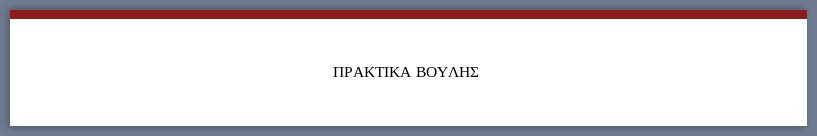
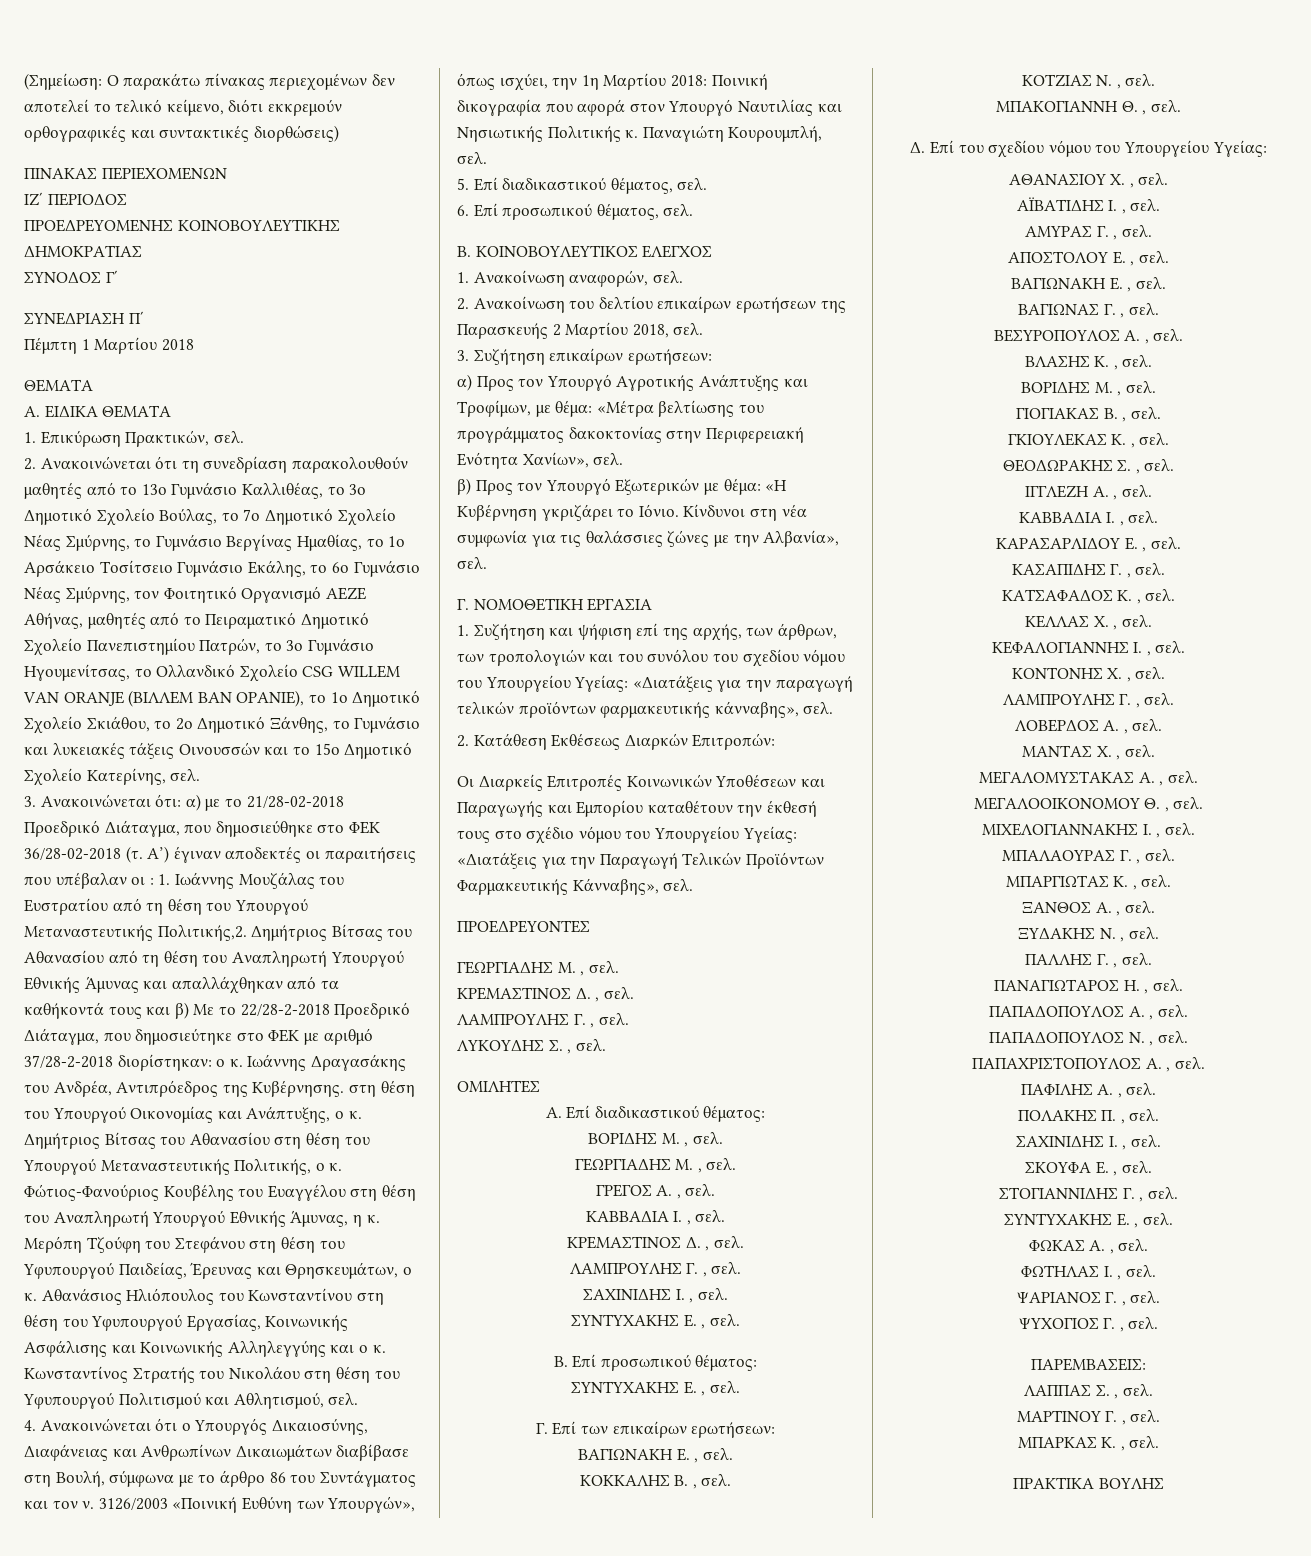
(333, 72) none -> [24,73,395,91] [24,99,342,116] [24,125,339,142] [24,167,227,180] [24,192,127,206] [24,219,340,232] [24,245,142,258] [24,270,118,284] [24,311,144,325] [24,337,194,354] [24,379,93,392] [24,405,172,418] [24,430,244,447] [24,456,408,473] [24,482,367,499] [24,508,396,526] [24,534,406,551] [24,560,420,577] [24,586,366,603] [24,612,369,629] [24,638,374,656] [24,664,400,682] [23,690,421,707] [24,716,421,734] [24,742,413,759] [24,768,201,786] [24,794,344,811] [24,820,380,837] [24,846,416,863] [24,872,345,889] [24,898,308,915] [24,924,413,941] [24,950,404,967] [24,976,339,994] [24,1002,411,1019] [24,1028,373,1045] [24,1054,406,1071] [24,1080,415,1097] [24,1106,362,1123] [24,1132,370,1149] [23,1158,343,1175] [24,1184,416,1201] [24,1210,380,1227] [24,1236,345,1253] [23,1262,412,1279] [24,1288,384,1305] [24,1314,349,1331] [24,1340,386,1357] [24,1366,400,1383] [23,1392,359,1409] [24,1418,368,1435] [24,1444,410,1461] [24,1470,416,1487] [24,1496,416,1513] [457,73,768,91] [457,99,842,116] [457,125,823,142] [457,152,487,165] [457,177,708,194] [457,203,694,220] [457,245,713,258] [457,270,683,287] [457,296,846,313] [457,322,704,339] [457,348,712,365] [457,374,808,391] [457,400,764,417] [457,426,804,443] [457,452,624,469] [457,478,788,495] [457,504,807,521] [457,530,840,547] [457,557,487,570] [457,598,653,611] [457,623,837,641] [457,649,846,667] [457,675,853,692] [457,701,834,718] [457,733,776,750] [457,774,825,791] [457,800,817,817] [457,826,797,844] [457,852,824,869] [457,878,694,895] [457,920,590,933] [457,961,619,976] [457,987,634,1002] [457,1013,629,1028] [457,1039,606,1054] [457,1080,540,1093] [545,1105,766,1122] [588,1132,723,1147] [574,1158,737,1173] [595,1184,716,1199] [585,1210,726,1225] [567,1236,744,1251] [569,1262,742,1277] [583,1288,728,1303] [571,1314,740,1329] [553,1354,758,1371] [571,1381,740,1396] [535,1421,776,1438] [578,1448,733,1463] [579,1474,732,1489] [1021,74,1156,89] [996,100,1181,115] [910,140,1267,158] [1008,173,1169,188] [1016,197,1161,214] [1025,225,1152,240] [1008,251,1169,266] [1011,277,1166,292] [1018,303,1159,318] [993,329,1184,344] [1024,355,1153,370] [1021,381,1156,396] [1016,407,1161,422] [1007,433,1170,448] [1002,459,1175,474] [1025,485,1152,500] [1018,511,1159,526] [996,537,1181,552] [1011,563,1166,578] [1001,589,1176,604] [1025,615,1152,630] [991,641,1186,656] [1011,667,1166,682] [1002,693,1175,708] [1014,719,1163,734] [1022,745,1155,760] [979,771,1198,786] [973,797,1204,812] [982,823,1195,838] [1002,849,1175,864] [1005,875,1172,890] [1022,901,1155,916] [1018,927,1159,942] [1025,953,1152,968] [994,979,1183,994] [989,1005,1188,1020] [989,1031,1188,1046] [972,1057,1205,1072] [1020,1083,1157,1098] [1017,1109,1160,1124] [1016,1135,1161,1150] [1025,1161,1152,1176] [999,1187,1178,1202] [1004,1213,1173,1228] [1028,1239,1149,1254] [1021,1265,1156,1280] [1016,1291,1161,1306] [1018,1317,1159,1332] [1031,1358,1146,1371] [1024,1384,1153,1399] [1016,1410,1161,1425] [1017,1436,1160,1451] (Σημείωση: Ο παρακάτω πίνακας περιεχομένων δεν αποτελεί το τελικό κείμενο, διότι εκκρεμούν ορθογραφικές και συντακτικές διορθώσεις) // ΠΙΝΑΚΑΣ ΠΕΡΙΕΧΟΜΕΝΩΝ // ΙΖ΄ ΠΕΡΙΟΔΟΣ // ΠΡΟΕΔΡΕΥΟΜΕΝΗΣ ΚΟΙΝΟΒΟΥΛΕΥΤΙΚΗΣ ΔΗΜΟΚΡΑΤΙΑΣ // ΣΥΝΟΔΟΣ Γ΄ // ΣΥΝΕΔΡΙΑΣΗ Π΄ // Πέμπτη 1 Μαρτίου 2018 // ΘΕΜΑΤΑ // Α. ΕΙΔΙΚΑ ΘΕΜΑΤΑ // 1. Επικύρωση Πρακτικών, σελ. // 2. Ανακοινώνεται ότι τη συνεδρίαση παρακολουθούν μαθητές από το 13ο Γυμνάσιο Καλλιθέας, το 3ο Δημοτικό Σχολείο Βούλας, το 7ο Δημοτικό Σχολείο Νέας Σμύρνης, το Γυμνάσιο Βεργίνας Ημαθίας, το 1ο Αρσάκειο Τοσίτσειο Γυμνάσιο Εκάλης, το 6ο Γυμνάσιο Νέας Σμύρνης, τον Φοιτητικό Οργανισμό ΑΕΖΕ Αθήνας, μαθητές από το Πειραματικό Δημοτικό Σχολείο Πανεπιστημίου Πατρών, το 3ο Γυμνάσιο Ηγουμενίτσας, το Ολλανδικό Σχολείο CSG WILLEM VAN ORANJE (ΒΙΛΛΕΜ ΒΑΝ ΟΡΑΝΙΕ), το 1ο Δημοτικό Σχολείο Σκιάθου, το 2ο Δημοτικό Ξάνθης, το Γυμνάσιο και λυκειακές τάξεις Οινουσσών και το 15ο Δημοτικό Σχολείο Κατερίνης, σελ. // 3. Ανακοινώνεται ότι: α) με το 21/28-02-2018 Προεδρικό Διάταγμα, που δημοσιεύθηκε στο ΦΕΚ 36/28-02-2018 (τ. Α’) έγιναν αποδεκτές οι παραιτήσεις που υπέβαλαν οι : 1. Ιωάννης Μουζάλας του Ευστρατίου από τη θέση του Υπουργού Μεταναστευτικής Πολιτικής,2. Δημήτριος Βίτσας του Αθανασίου από τη θέση του Αναπληρωτή Υπουργού Εθνικής Άμυνας και απαλλάχθηκαν από τα καθήκοντά τους και β) Με το 22/28-2-2018 Προεδρικό Διάταγμα, που δημοσιεύτηκε στο ΦΕΚ με αριθμό 37/28-2-2018 διορίστηκαν: ο κ. Ιωάννης Δραγασάκης του Ανδρέα, Αντιπρόεδρος της Κυβέρνησης. στη θέση του Υπουργού Οικονομίας και Ανάπτυξης, ο κ. Δημήτριος Βίτσας του Αθανασίου στη θέση του Υπουργού Μεταναστευτικής Πολιτικής, ο κ. Φώτιος-Φανούριος Κουβέλης του Ευαγγέλου στη θέση του Αναπληρωτή Υπουργού Εθνικής Άμυνας, η κ. Μερόπη Τζούφη του Στεφάνου στη θέση του Υφυπουργού Παιδείας, Έρευνας και Θρησκευμάτων, ο κ. Αθανάσιος Ηλιόπουλος του Κωνσταντίνου στη θέση του Υφυπουργού Εργασίας, Κοινωνικής Ασφάλισης και Κοινωνικής Αλληλεγγύης και ο κ. Κωνσταντίνος Στρατής του Νικολάου στη θέση του Υφυπουργού Πολιτισμού και Αθλητισμού, σελ. // 4. Ανακοινώνεται ότι ο Υπουργός Δικαιοσύνης, Διαφάνειας και Ανθρωπίνων Δικαιωμάτων διαβίβασε στη Βουλή, σύμφωνα με το άρθρο 86 του Συντάγματος και τον ν. 3126/2003 «Ποινική Ευθύνη των Υπουργών», όπως ισχύει, την 1η Μαρτίου 2018: Ποινική δικογραφία που αφορά στον Υπουργό Ναυτιλίας και Νησιωτικής Πολιτικής κ. Παναγιώτη Κουρουμπλή, σελ. // 5. Επί διαδικαστικού θέματος, σελ. // 6. Επί προσωπικού θέματος, σελ. // Β. ΚΟΙΝΟΒΟΥΛΕΥΤΙΚΟΣ ΕΛΕΓΧΟΣ // 1. Ανακοίνωση αναφορών, σελ. // 2. Ανακοίνωση του δελτίου επικαίρων ερωτήσεων της Παρασκευής 2 Μαρτίου 2018, σελ. // 3. Συζήτηση επικαίρων ερωτήσεων: // α) Προς τον Υπουργό Αγροτικής Ανάπτυξης και Τροφίμων, με θέμα: «Μέτρα βελτίωσης του προγράμματος δακοκτονίας στην Περιφερειακή Ενότητα Χανίων», σελ. // β) Προς τον Υπουργό Εξωτερικών με θέμα: «Η Κυβέρνηση γκριζάρει το Ιόνιο. Κίνδυνοι στη νέα συμφωνία για τις θαλάσσιες ζώνες με την Αλβανία», σελ. // Γ. ΝΟΜΟΘΕΤΙΚΗ ΕΡΓΑΣΙΑ // 1. Συζήτηση και ψήφιση επί της αρχής, των άρθρων, των τροπολογιών και του συνόλου του σχεδίου νόμου του Υπουργείου Υγείας: «Διατάξεις για την παραγωγή τελικών προϊόντων φαρμακευτικής κάνναβης», σελ. // 2. Κατάθεση Εκθέσεως Διαρκών Επιτροπών: // Οι Διαρκείς Επιτροπές Κοινωνικών Υποθέσεων και Παραγωγής και Εμπορίου καταθέτουν την έκθεσή τους στο σχέδιο νόμου του Υπουργείου Υγείας: «Διατάξεις για την Παραγωγή Τελικών Προϊόντων Φαρμακευτικής Κάνναβης», σελ. // ΠΡΟΕΔΡΕΥΟΝΤΕΣ // ΓΕΩΡΓΙΑΔΗΣ Μ. , σελ. // ΚΡΕΜΑΣΤΙΝΟΣ Δ. , σελ. // ΛΑΜΠΡΟΥΛΗΣ Γ. , σελ. // ΛΥΚΟΥΔΗΣ Σ. , σελ. // ΟΜΙΛΗΤΕΣ // Α. Επί διαδικαστικού θέματος: // ΒΟΡΙΔΗΣ Μ. , σελ. // ΓΕΩΡΓΙΑΔΗΣ Μ. , σελ. // ΓΡΕΓΟΣ Α. , σελ. // ΚΑΒΒΑΔΙΑ Ι. , σελ. // ΚΡΕΜΑΣΤΙΝΟΣ Δ. , σελ. // ΛΑΜΠΡΟΥΛΗΣ Γ. , σελ. // ΣΑΧΙΝΙΔΗΣ Ι. , σελ. // ΣΥΝΤΥΧΑΚΗΣ Ε. , σελ. // Β. Επί προσωπικού θέματος: // ΣΥΝΤΥΧΑΚΗΣ Ε. , σελ. // Γ. Επί των επικαίρων ερωτήσεων: // ΒΑΓΙΩΝΑΚΗ Ε. , σελ. // ΚΟΚΚΑΛΗΣ Β. , σελ. // ΚΟΤΖΙΑΣ Ν. , σελ. // ΜΠΑΚΟΓΙΑΝΝΗ Θ. , σελ. // Δ. Επί του σχεδίου νόμου του Υπουργείου Υγείας: // ΑΘΑΝΑΣΙΟΥ Χ. , σελ. // ΑΪΒΑΤΙΔΗΣ Ι. , σελ. // ΑΜΥΡΑΣ Γ. , σελ. // ΑΠΟΣΤΟΛΟΥ Ε. , σελ. // ΒΑΓΙΩΝΑΚΗ Ε. , σελ. // ΒΑΓΙΩΝΑΣ Γ. , σελ. // ΒΕΣΥΡΟΠΟΥΛΟΣ Α. , σελ. // ΒΛΑΣΗΣ Κ. , σελ. // ΒΟΡΙΔΗΣ Μ. , σελ. // ΓΙΟΓΙΑΚΑΣ Β. , σελ. // ΓΚΙΟΥΛΕΚΑΣ Κ. , σελ. // ΘΕΟΔΩΡΑΚΗΣ Σ. , σελ. // ΙΓΓΛΕΖΗ Α. , σελ. // ΚΑΒΒΑΔΙΑ Ι. , σελ. // ΚΑΡΑΣΑΡΛΙΔΟΥ Ε. , σελ. // ΚΑΣΑΠΙΔΗΣ Γ. , σελ. // ΚΑΤΣΑΦΑΔΟΣ Κ. , σελ. // ΚΕΛΛΑΣ Χ. , σελ. // ΚΕΦΑΛΟΓΙΑΝΝΗΣ Ι. , σελ. // ΚΟΝΤΟΝΗΣ Χ. , σελ. // ΛΑΜΠΡΟΥΛΗΣ Γ. , σελ. // ΛΟΒΕΡΔΟΣ Α. , σελ. // ΜΑΝΤΑΣ Χ. , σελ. // ΜΕΓΑΛΟΜΥΣΤΑΚΑΣ Α. , σελ. // ΜΕΓΑΛΟΟΙΚΟΝΟΜΟΥ Θ. , σελ. // ΜΙΧΕΛΟΓΙΑΝΝΑΚΗΣ Ι. , σελ. // ΜΠΑΛΑΟΥΡΑΣ Γ. , σελ. // ΜΠΑΡΓΙΩΤΑΣ Κ. , σελ. // ΞΑΝΘΟΣ Α. , σελ. // ΞΥΔΑΚΗΣ Ν. , σελ. // ΠΑΛΛΗΣ Γ. , σελ. // ΠΑΝΑΓΙΩΤΑΡΟΣ Η. , σελ. // ΠΑΠΑΔΟΠΟΥΛΟΣ Α. , σελ. // ΠΑΠΑΔΟΠΟΥΛΟΣ Ν. , σελ. // ΠΑΠΑΧΡΙΣΤΟΠΟΥΛΟΣ Α. , σελ. // ΠΑΦΙΛΗΣ Α. , σελ. // ΠΟΛΑΚΗΣ Π. , σελ. // ΣΑΧΙΝΙΔΗΣ Ι. , σελ. // ΣΚΟΥΦΑ Ε. , σελ. // ΣΤΟΓΙΑΝΝΙΔΗΣ Γ. , σελ. // ΣΥΝΤΥΧΑΚΗΣ Ε. , σελ. // ΦΩΚΑΣ Α. , σελ. // ΦΩΤΗΛΑΣ Ι. , σελ. // ΨΑΡΙΑΝΟΣ Γ. , σελ. // ΨΥΧΟΓΙΟΣ Γ. , σελ. // ΠΑΡΕΜΒΑΣΕΙΣ: // ΛΑΠΠΑΣ Σ. , σελ. // ΜΑΡΤΙΝΟΥ Γ. , σελ. // ΜΠΑΡΚΑΣ Κ. , σελ. //

